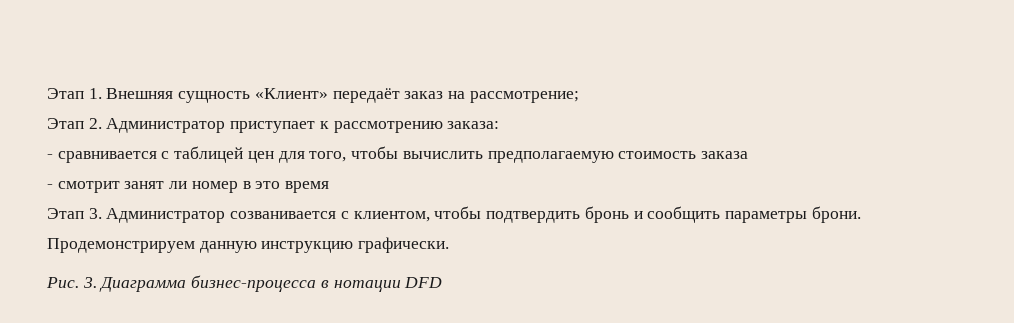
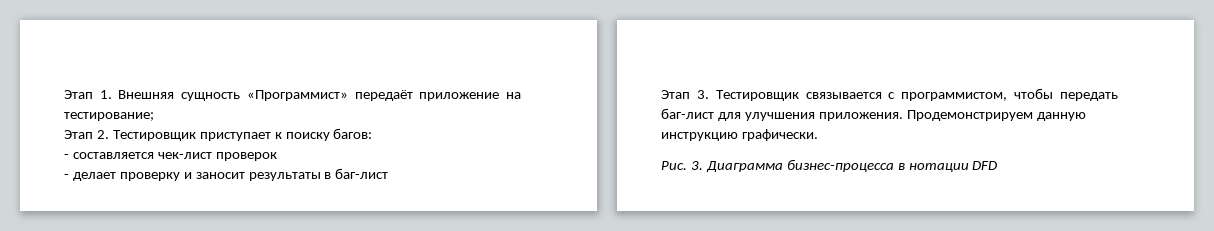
[254,88,579,103] «Клиент» передаёт заказ на рассмотрение; -> [246,90,521,101] [64,112,154,121] «Программист» передаёт приложение на тестирование;
[106,118,226,133] Администратор -> [112,130,196,141] Тестировщик
[333,121,500,133] [47,146,748,163] [47,181,330,193] [47,206,861,223] рассмотрению заказа: // - сравнивается с таблицей цен для того, чтобы вычислить предполагаемую стоимость заказа // - смотрит занят ли номер в это время // Этап 3. Администратор созванивается с клиентом, чтобы подтвердить бронь и сообщить параметры брони. -> [285,128,373,141] [64,152,277,161] [64,168,389,181] [661,88,1118,101] [661,108,903,121] поиску багов: // - составляется чек-лист проверок // - делает проверку и заносит результаты в баг-лист // Этап 3. Тестировщик связывается с программистом, чтобы передать баг-лист для улучшения приложения.

